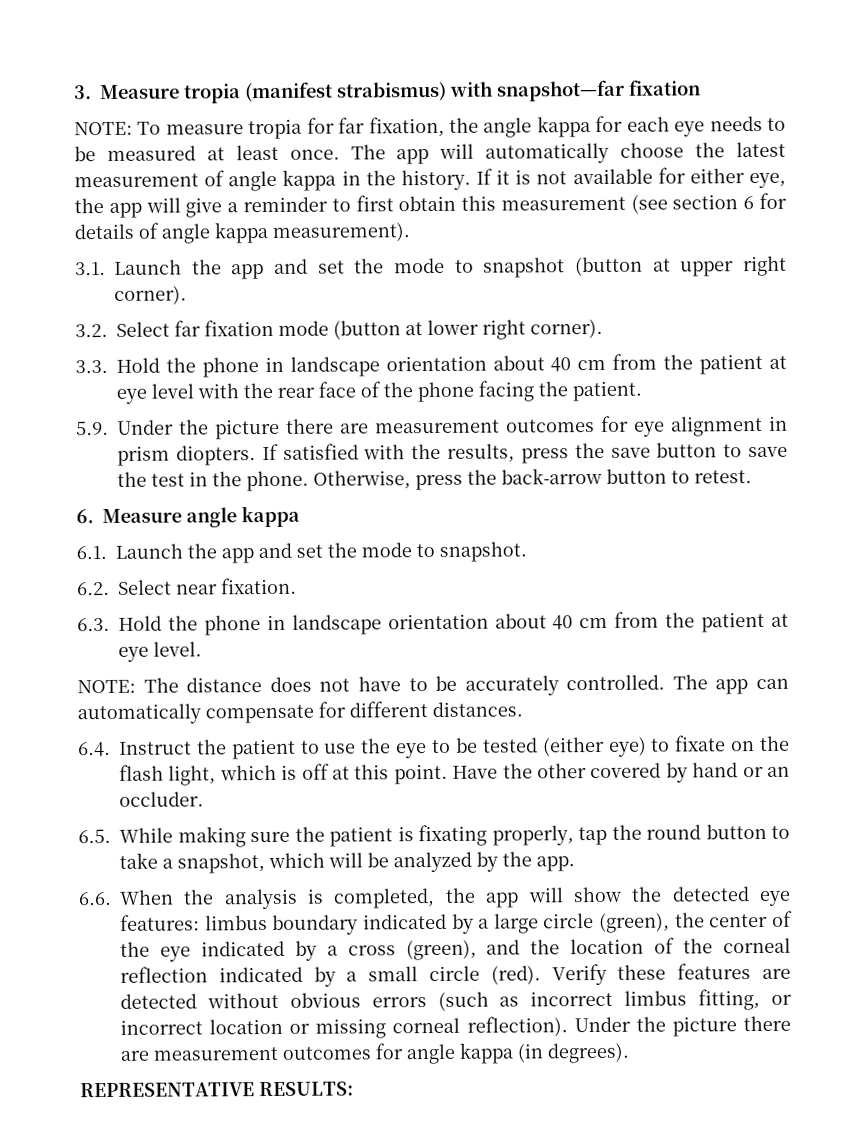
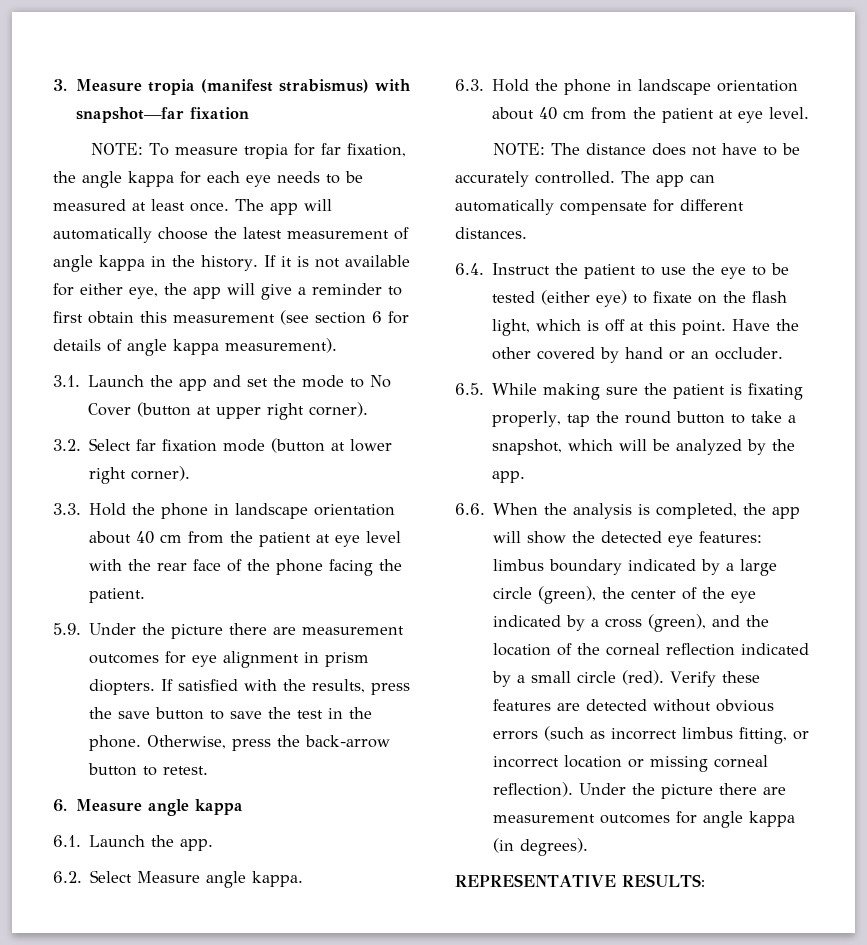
[483,257,566,278] snapshot -> [370,375,392,388] [88,403,132,416] No Cover
[221,541,527,564] app and set the mode to snapshot. -> [180,839,214,851] app.
[176,577,297,595] near fixation. -> [137,871,304,888] Measure angle kappa.

